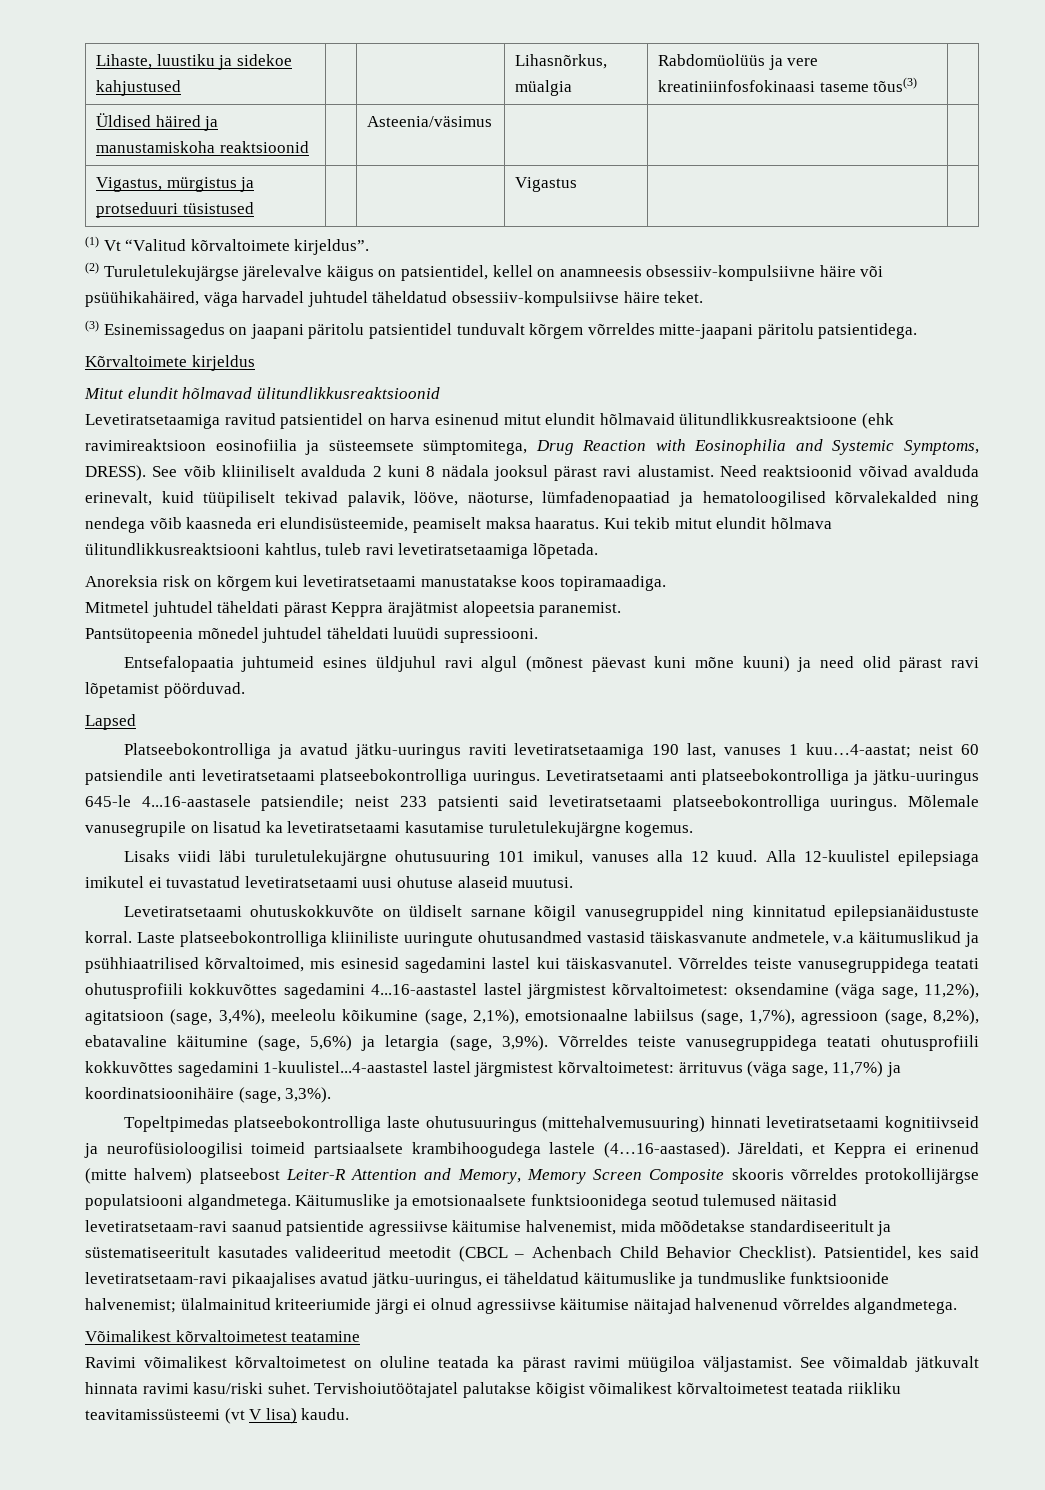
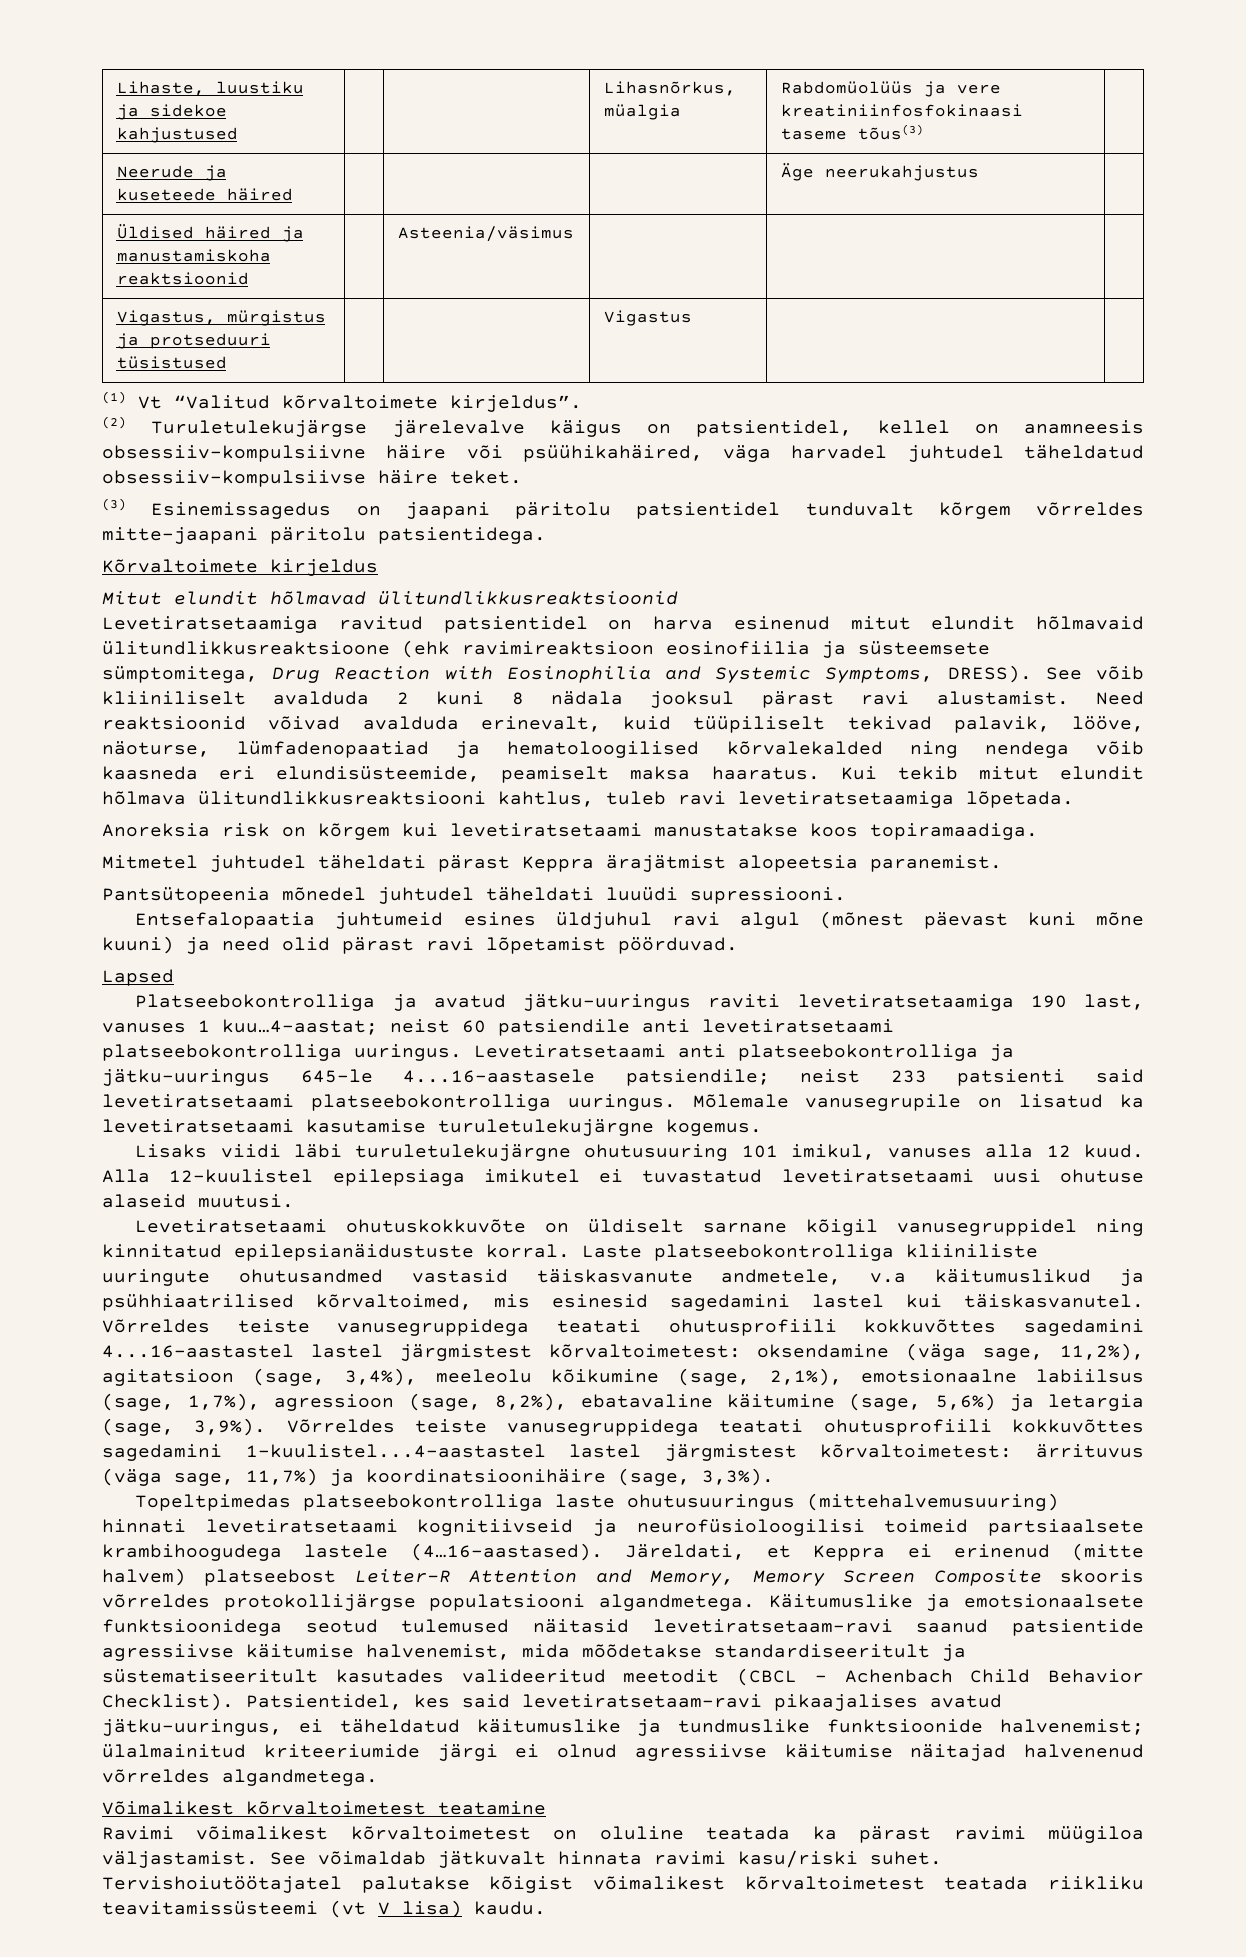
(918, 84) none -> [116,165,227,181] [116,188,293,201] [780,163,979,181] // Neerude ja kuseteede häired | | | | Äge neerukahjustus |

